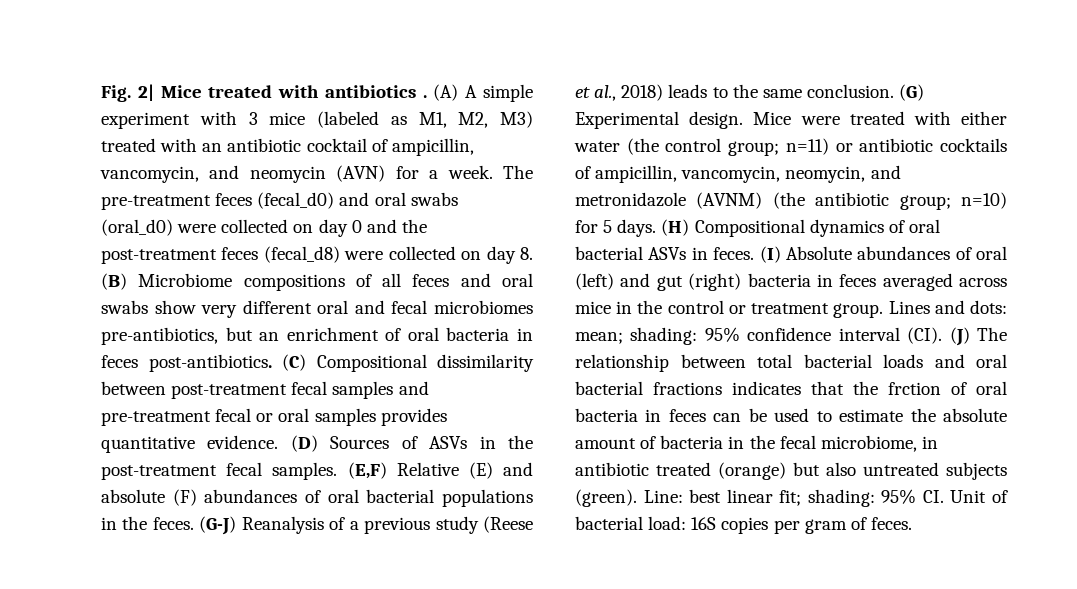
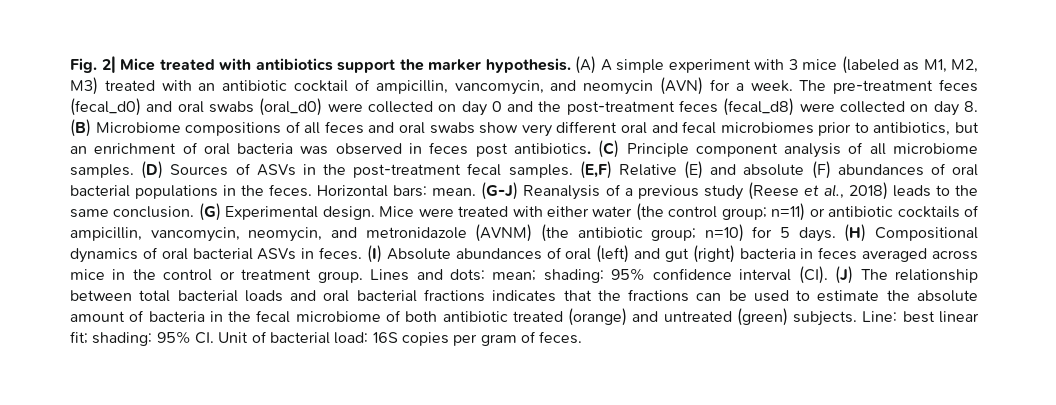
[422,95,427,98] . -> [337,58,571,73] support the marker hypothesis.
[101,327,218,345] pre-antibiotics, -> [818,122,951,136] prior to antibiotics,
[516,328,533,341] [101,354,534,372] [101,381,429,399] [101,408,447,426] [101,435,279,453] in feces post-antibiotics. (C) Compositional dissimilarity between post-treatment fecal samples and pre-treatment fecal or oral samples provides quantitative evidence. -> [300,140,978,158] [70,164,134,178] was observed in feces post antibiotics. (C) Principle component analysis of all microbiome samples.
(194, 523) none -> [317,185,477,197] Horizontal bars: mean.
[888,381,1007,395] [575,408,706,422] frction of oral bacteria in feces -> [628,289,690,302] fractions
[820,435,938,452] [575,462,1007,480] [575,489,637,507] microbiome, in antibiotic treated (orange) but also untreated subjects (green). -> [295,308,858,326] microbiome of both antibiotic treated (orange) and untreated (green) subjects.

